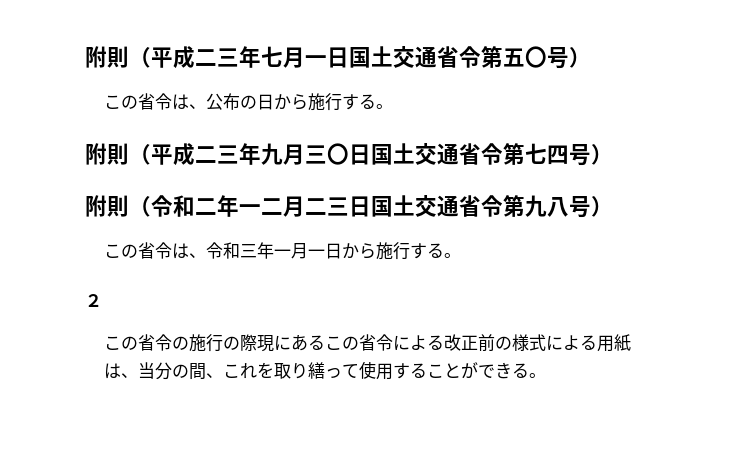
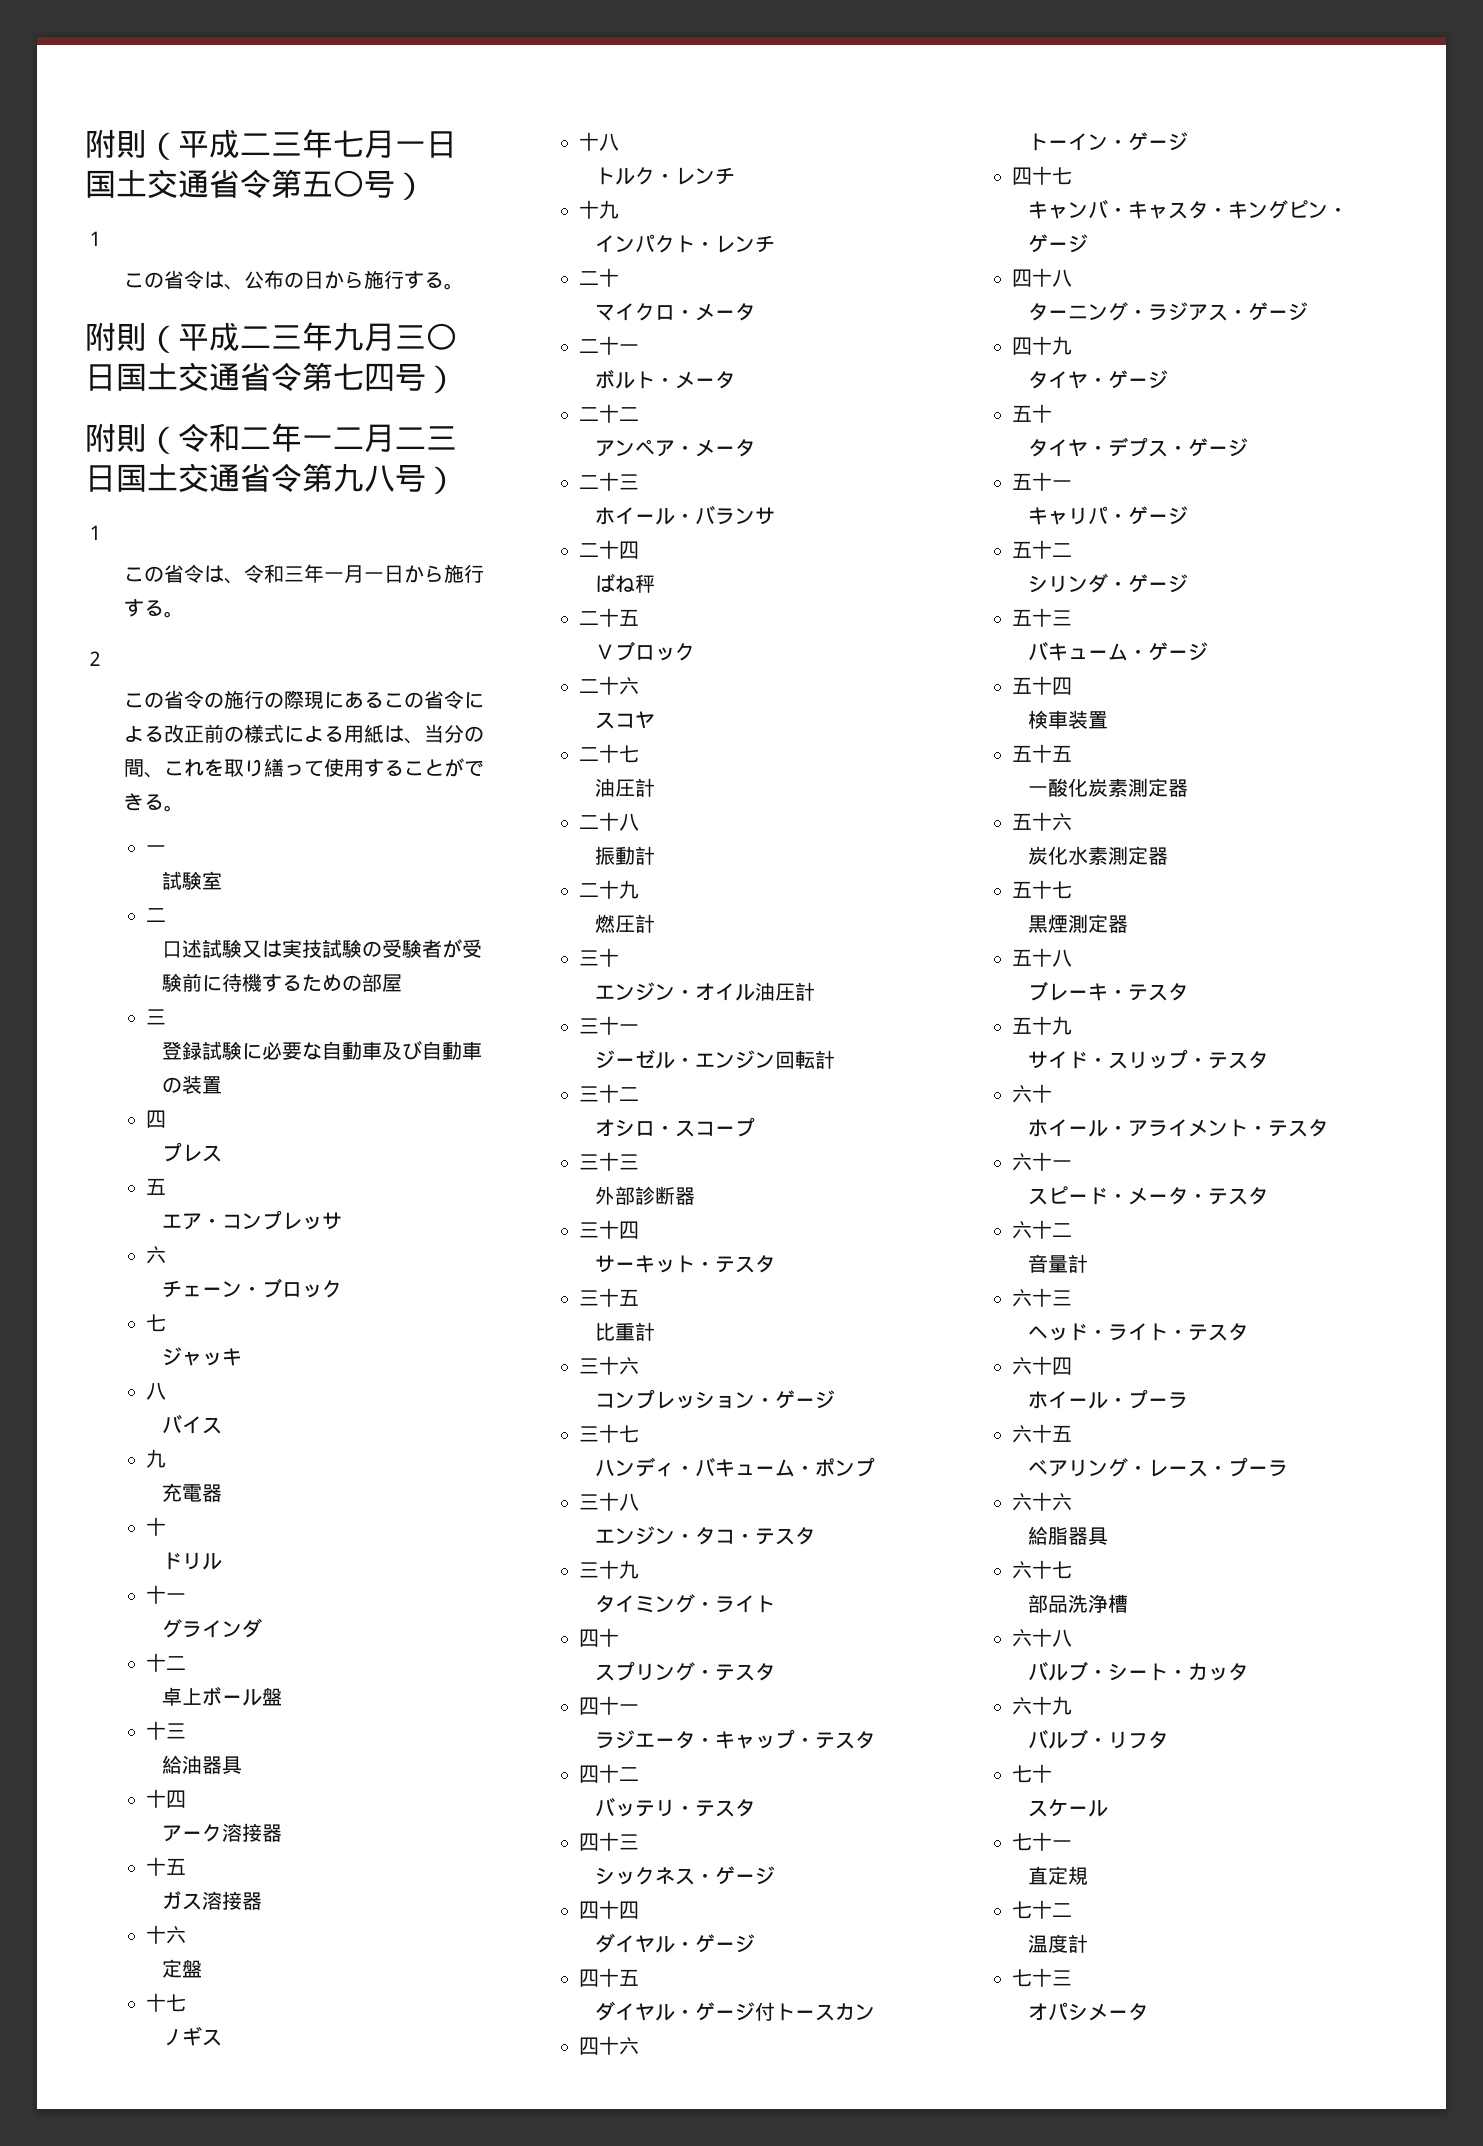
(591, 57) none -> [85,231,105,246] // １
(613, 206) none -> [85,525,105,540] // １
(546, 375) none -> [145,845,166,854] [162,871,223,890] [145,908,166,922] [162,939,483,958] [162,973,403,992] [145,1009,166,1025] [162,1040,483,1060] [162,1075,223,1094] [145,1110,166,1128] [162,1142,223,1162] [145,1178,166,1195] [162,1210,343,1230] [145,1246,166,1264] [162,1278,343,1298] [145,1314,166,1332] [162,1347,243,1366] [145,1382,166,1400] [162,1414,223,1434] [145,1449,166,1468] [162,1483,223,1502] [145,1517,166,1536] [162,1552,223,1570] [145,1585,186,1604] [162,1618,263,1638] [145,1653,186,1672] [162,1686,283,1706] [145,1721,186,1740] [162,1755,243,1774] [145,1789,186,1808] [162,1823,283,1842] [145,1857,186,1876] [162,1891,263,1910] [145,1925,186,1944] [162,1959,203,1978] [145,1993,186,2012] [162,2026,223,2046] [578,132,619,151] [595,167,736,185] [578,200,619,219] [595,234,776,253] [578,268,619,287] [595,303,756,321] [578,336,639,355] [595,369,736,389] [578,404,639,423] [595,439,756,457] [578,472,639,491] [595,505,776,525] [578,540,639,559] [595,573,656,593] [578,608,639,627] [595,641,696,661] [578,676,639,695] [595,711,656,729] [578,744,639,763] [595,778,656,797] [578,812,639,831] [595,846,656,865] [578,880,639,899] [595,914,656,933] [578,948,619,967] [595,982,816,1001] [578,1016,639,1035] [595,1049,836,1069] [578,1084,639,1103] [595,1117,756,1137] [578,1152,639,1171] [595,1186,696,1205] [578,1220,639,1239] [595,1255,776,1273] [578,1288,639,1307] [595,1322,656,1341] [578,1356,639,1375] [595,1389,836,1409] [578,1424,639,1443] [595,1457,876,1477] [578,1492,639,1511] [595,1526,816,1545] [578,1560,639,1579] [595,1594,776,1613] [578,1628,619,1647] [595,1661,776,1681] [578,1696,639,1715] [595,1729,876,1749] [578,1764,639,1783] [595,1797,756,1817] [578,1832,639,1851] [595,1866,776,1885] [578,1900,639,1919] [595,1933,756,1953] [578,1968,639,1987] [595,2001,876,2021] [578,2036,639,2055] [1028,132,1189,151] [1011,166,1072,185] [1028,199,1349,219] [1028,234,1089,253] [1011,268,1072,287] [1028,302,1309,321] [1011,336,1072,355] [1028,370,1169,389] [1011,404,1052,423] [1028,437,1249,457] [1011,472,1072,491] [1028,506,1189,525] [1011,540,1072,559] [1028,573,1189,593] [1011,608,1072,627] [1028,641,1209,661] [1011,676,1072,695] [1028,710,1109,729] [1011,744,1072,763] [1028,778,1189,797] [1011,812,1072,831] [1028,846,1169,865] [1011,880,1072,899] [1028,914,1129,933] [1011,948,1072,967] [1028,981,1189,1001] [1011,1016,1072,1035] [1028,1049,1269,1069] [1011,1084,1052,1103] [1028,1119,1329,1137] [1011,1152,1072,1171] [1028,1186,1269,1205] [1011,1220,1072,1239] [1028,1254,1089,1273] [1011,1288,1072,1307] [1028,1323,1249,1341] [1011,1356,1072,1375] [1028,1389,1189,1409] [1011,1424,1072,1443] [1028,1457,1289,1477] [1011,1492,1072,1511] [1028,1526,1109,1545] [1011,1560,1072,1579] [1028,1594,1129,1613] [1011,1628,1072,1647] [1028,1661,1249,1681] [1011,1696,1072,1715] [1028,1729,1169,1749] [1011,1764,1052,1783] [1028,1799,1109,1817] [1011,1832,1072,1851] [1028,1866,1089,1885] [1011,1900,1072,1919] [1028,1934,1089,1953] [1011,1968,1072,1987] [1028,2002,1149,2021] // 一 // 試験室 // 二 // 口述試験又は実技試験の受験者が受験前に待機するための部屋 // 三 // 登録試験に必要な自動車及び自動車の装置 // 四 // プレス // 五 // エア・コンプレッサ // 六 // チェーン・ブロック // 七 // ジャッキ // 八 // バイス // 九 // 充電器 // 十 // ドリル // 十一 // グラインダ // 十二 // 卓上ボール盤 // 十三 // 給油器具 // 十四 // アーク溶接器 // 十五 // ガス溶接器 // 十六 // 定盤 // 十七 // ノギス // 十八 // トルク・レンチ // 十九 // インパクト・レンチ // 二十 // マイクロ・メータ // 二十一 // ボルト・メータ // 二十二 // アンペア・メータ // 二十三 // ホイール・バランサ // 二十四 // ばね秤 // 二十五 // Ｖブロック // 二十六 // スコヤ // 二十七 // 油圧計 // 二十八 // 振動計 // 二十九 // 燃圧計 // 三十 // エンジン・オイル油圧計 // 三十一 // ジーゼル・エンジン回転計 // 三十二 // オシロ・スコープ // 三十三 // 外部診断器 // 三十四 // サーキット・テスタ // 三十五 // 比重計 // 三十六 // コンプレッション・ゲージ // 三十七 // ハンディ・バキューム・ポンプ // 三十八 // エンジン・タコ・テスタ // 三十九 // タイミング・ライト // 四十 // スプリング・テスタ // 四十一 // ラジエータ・キャップ・テスタ // 四十二 // バッテリ・テスタ // 四十三 // シックネス・ゲージ // 四十四 // ダイヤル・ゲージ // 四十五 // ダイヤル・ゲージ付トースカン // 四十六 // トーイン・ゲージ // 四十七 // キャンバ・キャスタ・キングピン・ゲージ // 四十八 // ターニング・ラジアス・ゲージ // 四十九 // タイヤ・ゲージ // 五十 // タイヤ・デプス・ゲージ // 五十一 // キャリパ・ゲージ // 五十二 // シリンダ・ゲージ // 五十三 // バキューム・ゲージ // 五十四 // 検車装置 // 五十五 // 一酸化炭素測定器 // 五十六 // 炭化水素測定器 // 五十七 // 黒煙測定器 // 五十八 // ブレーキ・テスタ // 五十九 // サイド・スリップ・テスタ // 六十 // ホイール・アライメント・テスタ // 六十一 // スピード・メータ・テスタ // 六十二 // 音量計 // 六十三 // ヘッド・ライト・テスタ // 六十四 // ホイール・プーラ // 六十五 // ベアリング・レース・プーラ // 六十六 // 給脂器具 // 六十七 // 部品洗浄槽 // 六十八 // バルブ・シート・カッタ // 六十九 // バルブ・リフタ // 七十 // スケール // 七十一 // 直定規 // 七十二 // 温度計 // 七十三 // オパシメータ

